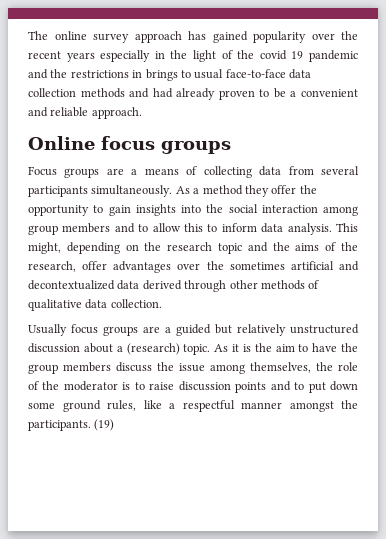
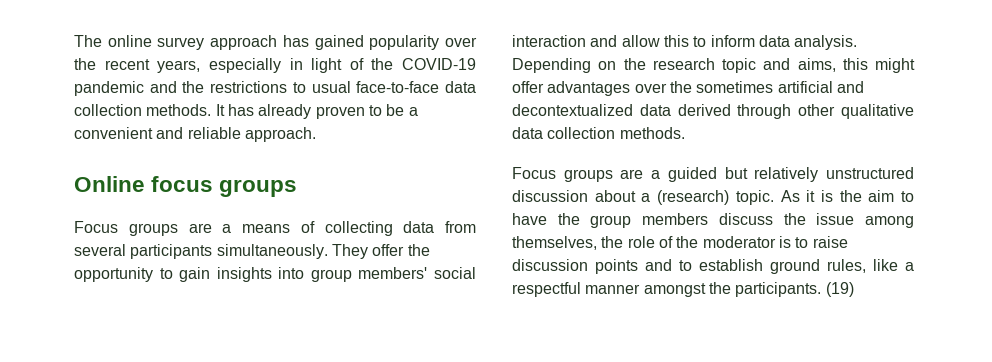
[66,52,95,62] years -> [157,60,201,73] years,
[170,50,188,59] the -> (303, 64) none
[259,50,304,60] covid 19 -> [402,58,476,70] COVID-19
[132,69,178,81] in brings -> (288, 87) none
[80,88,173,98] methods and had -> [146,104,254,116] methods. It has
[175,185,269,197] As a method they -> [331,244,368,259] They
[206,204,358,216] [28,223,149,235] the social interaction among group members and to -> [310,267,476,282] [512,35,618,47] group members' social interaction and
[336,223,358,232] [28,242,120,254] This might, depending -> [512,58,591,73] Depending
[272,242,359,251] [28,261,76,272] the aims of the research, -> [797,58,915,73] aims, this might
[260,280,320,290] [28,299,162,311] [28,324,98,336] methods of qualitative data collection. // Usually focus -> [841,104,914,119] [512,127,685,139] [512,167,556,179] qualitative data collection methods. // Focus
[308,381,358,393] [28,402,55,409] put down some -> [699,259,763,271] establish

